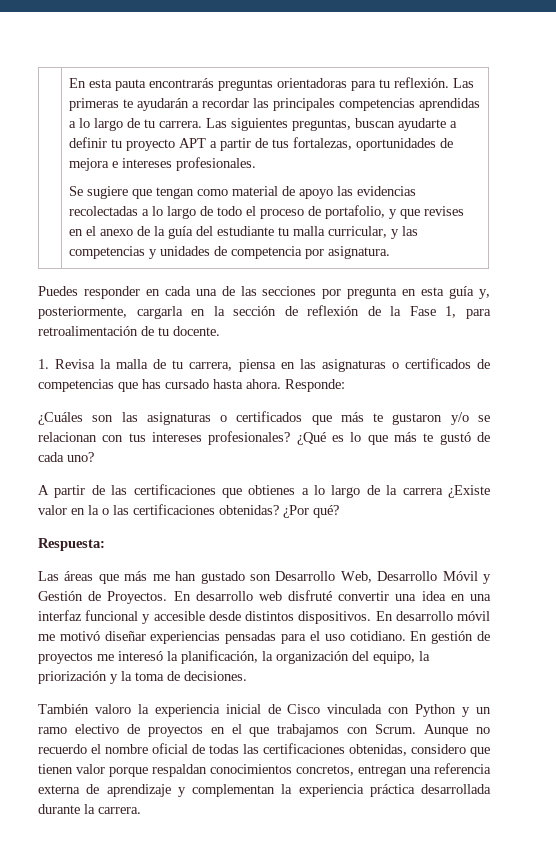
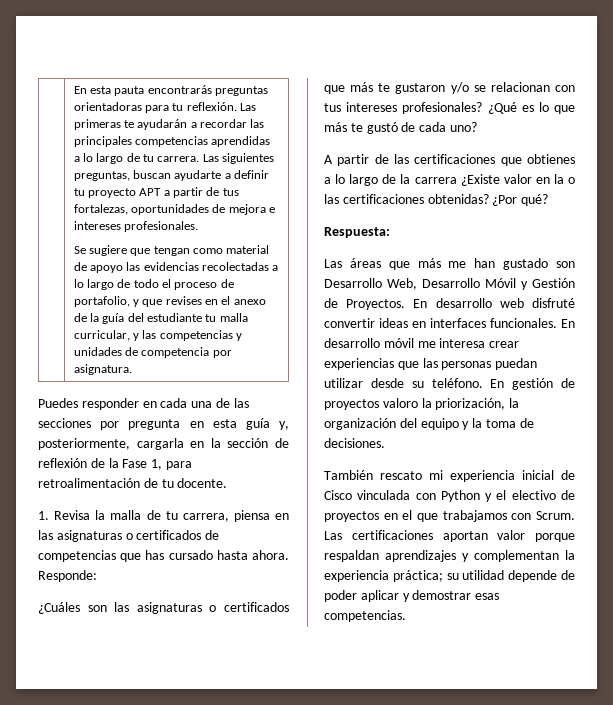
[395,591,492,601] [38,610,491,624] [38,631,490,644] [38,650,430,664] [38,671,107,684] una idea en una interfaz funcional y accesible desde distintos dispositivos. En desarrollo móvil me motivó diseñar experiencias pensadas para el uso cotidiano. En gestión de proyectos me interesó la planificación, la organización del equipo, la priorización -> [379,318,575,328] [324,338,520,348] [324,358,538,370] [324,378,575,390] [324,398,520,410] [324,418,459,430] ideas en interfaces funcionales. En desarrollo móvil me interesa crear experiencias que las personas puedan utilizar desde su teléfono. En gestión de proyectos valoro la priorización, la organización del equipo
[94,704,149,714] valoro la -> [380,470,443,480] rescato mi
[476,707,492,714] [38,727,67,734] un ramo -> [496,490,507,500] el
[424,724,491,737] [38,743,490,757] [38,763,491,777] [38,784,491,797] [38,804,141,814] Aunque no recuerdo el nombre oficial de todas las certificaciones obtenidas, considero que tienen valor porque respaldan conocimientos concretos, entregan una referencia externa de aprendizaje y complementan la experiencia práctica desarrollada durante la carrera. -> [324,530,575,542] [324,550,575,562] [324,570,575,582] [324,590,500,602] [324,610,406,622] Las certificaciones aportan valor porque respaldan aprendizajes y complementan la experiencia práctica; su utilidad depende de poder aplicar y demostrar esas competencias.

